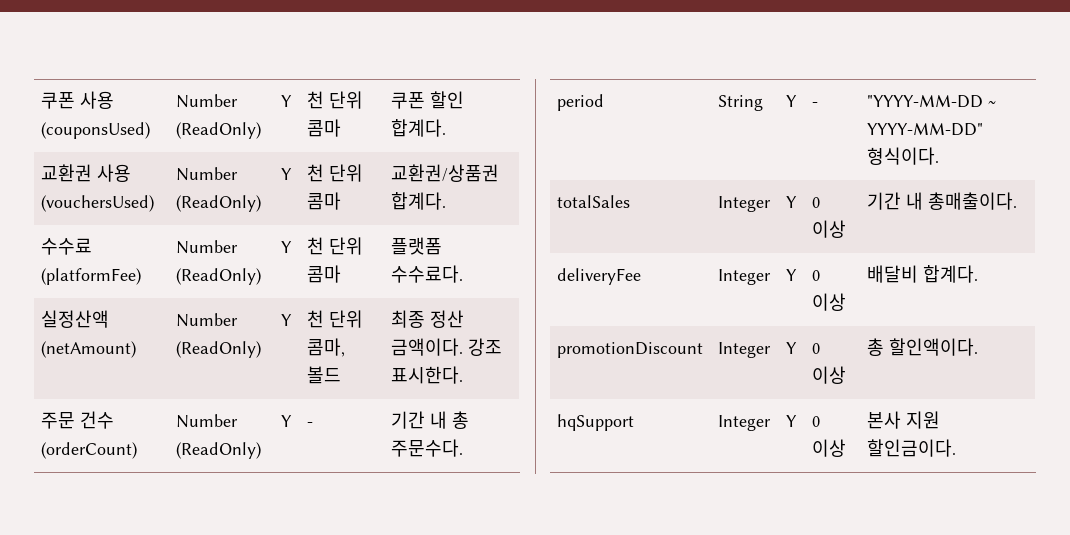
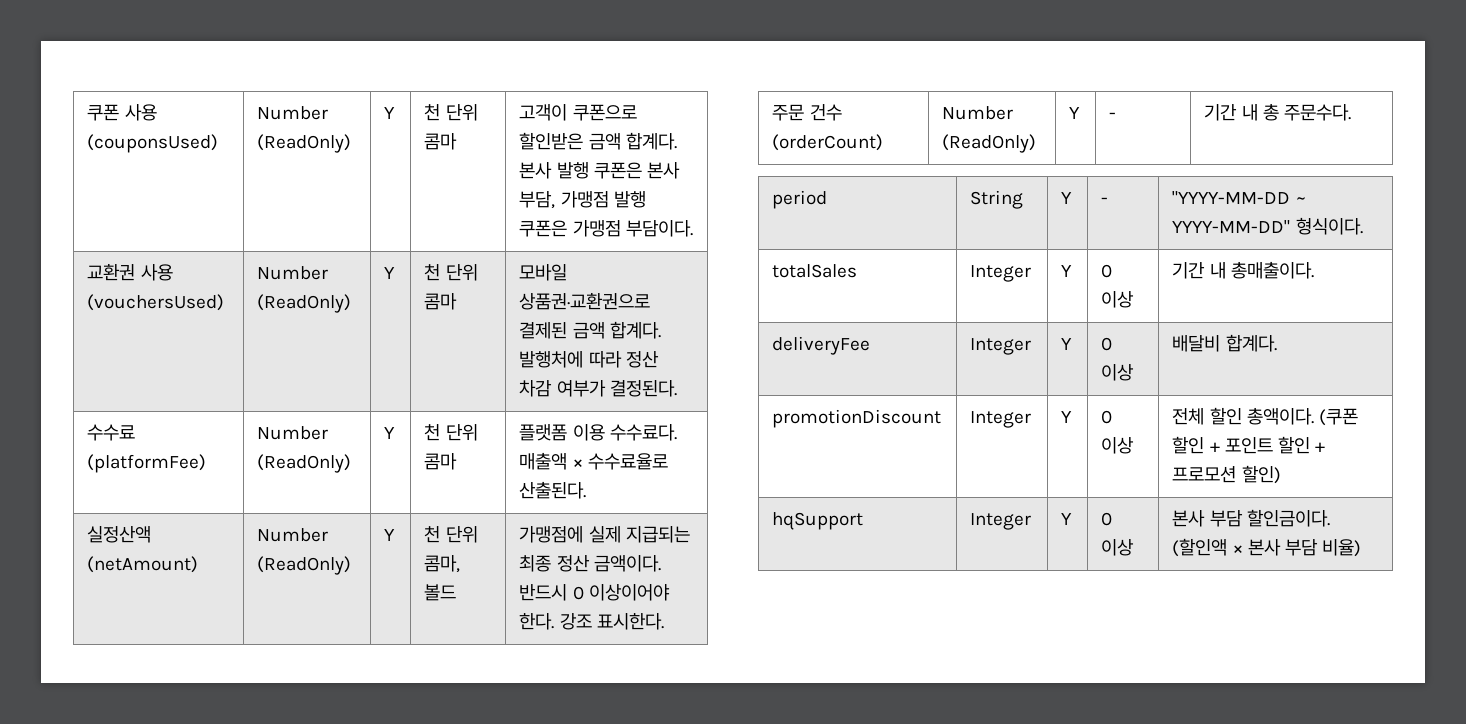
[391,91,465,109] [391,119,447,137] 쿠폰 할인 합계다. -> [519,104,637,121] [519,132,677,150] [519,162,680,179] [519,191,646,209] [519,220,693,237] 고객이 쿠폰으로 할인받은 금액 합계다. 본사 발행 쿠폰은 본사 부담, 가맹점 발행 쿠폰은 가맹점 부담이다.
[391,164,500,182] [391,192,447,210] 교환권/상품권 합계다. -> [519,264,568,281] [519,292,651,310] [519,321,661,339] [519,351,659,368] [519,380,677,397] 모바일 상품권·교환권으로 결제된 금액 합계다. 발행처에 따라 정산 차감 여부가 결정된다.
(443, 246) none -> [572,424,605,441] 이용
(464, 274) none -> [519,452,668,470] [519,481,587,499] 매출액 × 수수료율로 산출된다.
[391,310,465,328] [391,338,464,356] 최종 정산 금액이다. -> [519,526,690,543] [519,555,661,572] [519,584,670,601] [519,613,555,630] 가맹점에 실제 지급되는 최종 정산 금액이다. 반드시 0 이상이어야 한다.
[867,338,979,356] 총 할인액이다. -> [1172,407,1358,426] [1172,436,1326,454] [1172,465,1281,484] 전체 할인 총액이다. (쿠폰 할인 + 포인트 할인 + 프로모션 할인)
[906,411,941,429] [867,439,957,457] 지원 할인금이다. -> [1209,509,1330,527] [1172,538,1362,557] 부담 할인금이다. (할인액 × 본사 부담 비율)

